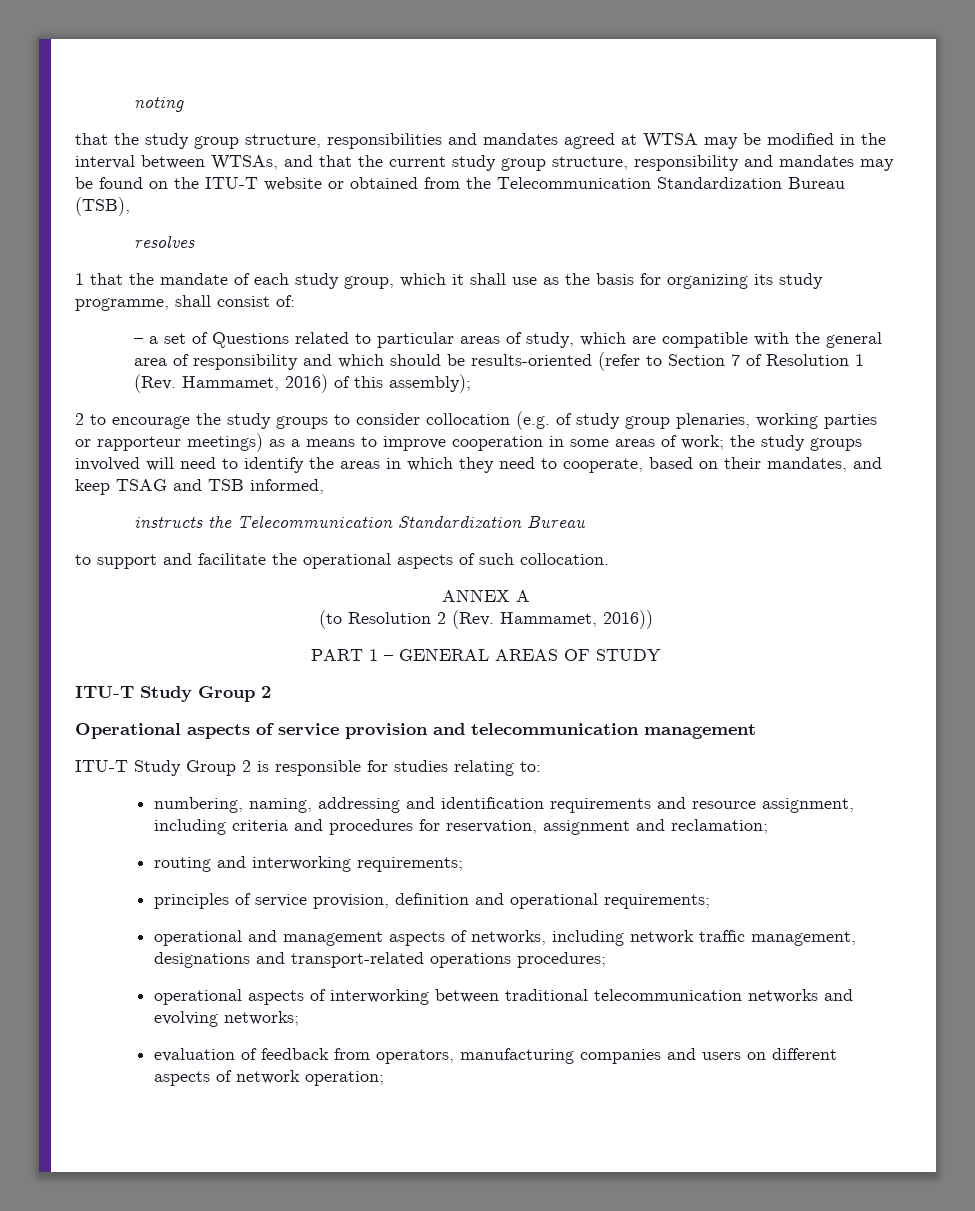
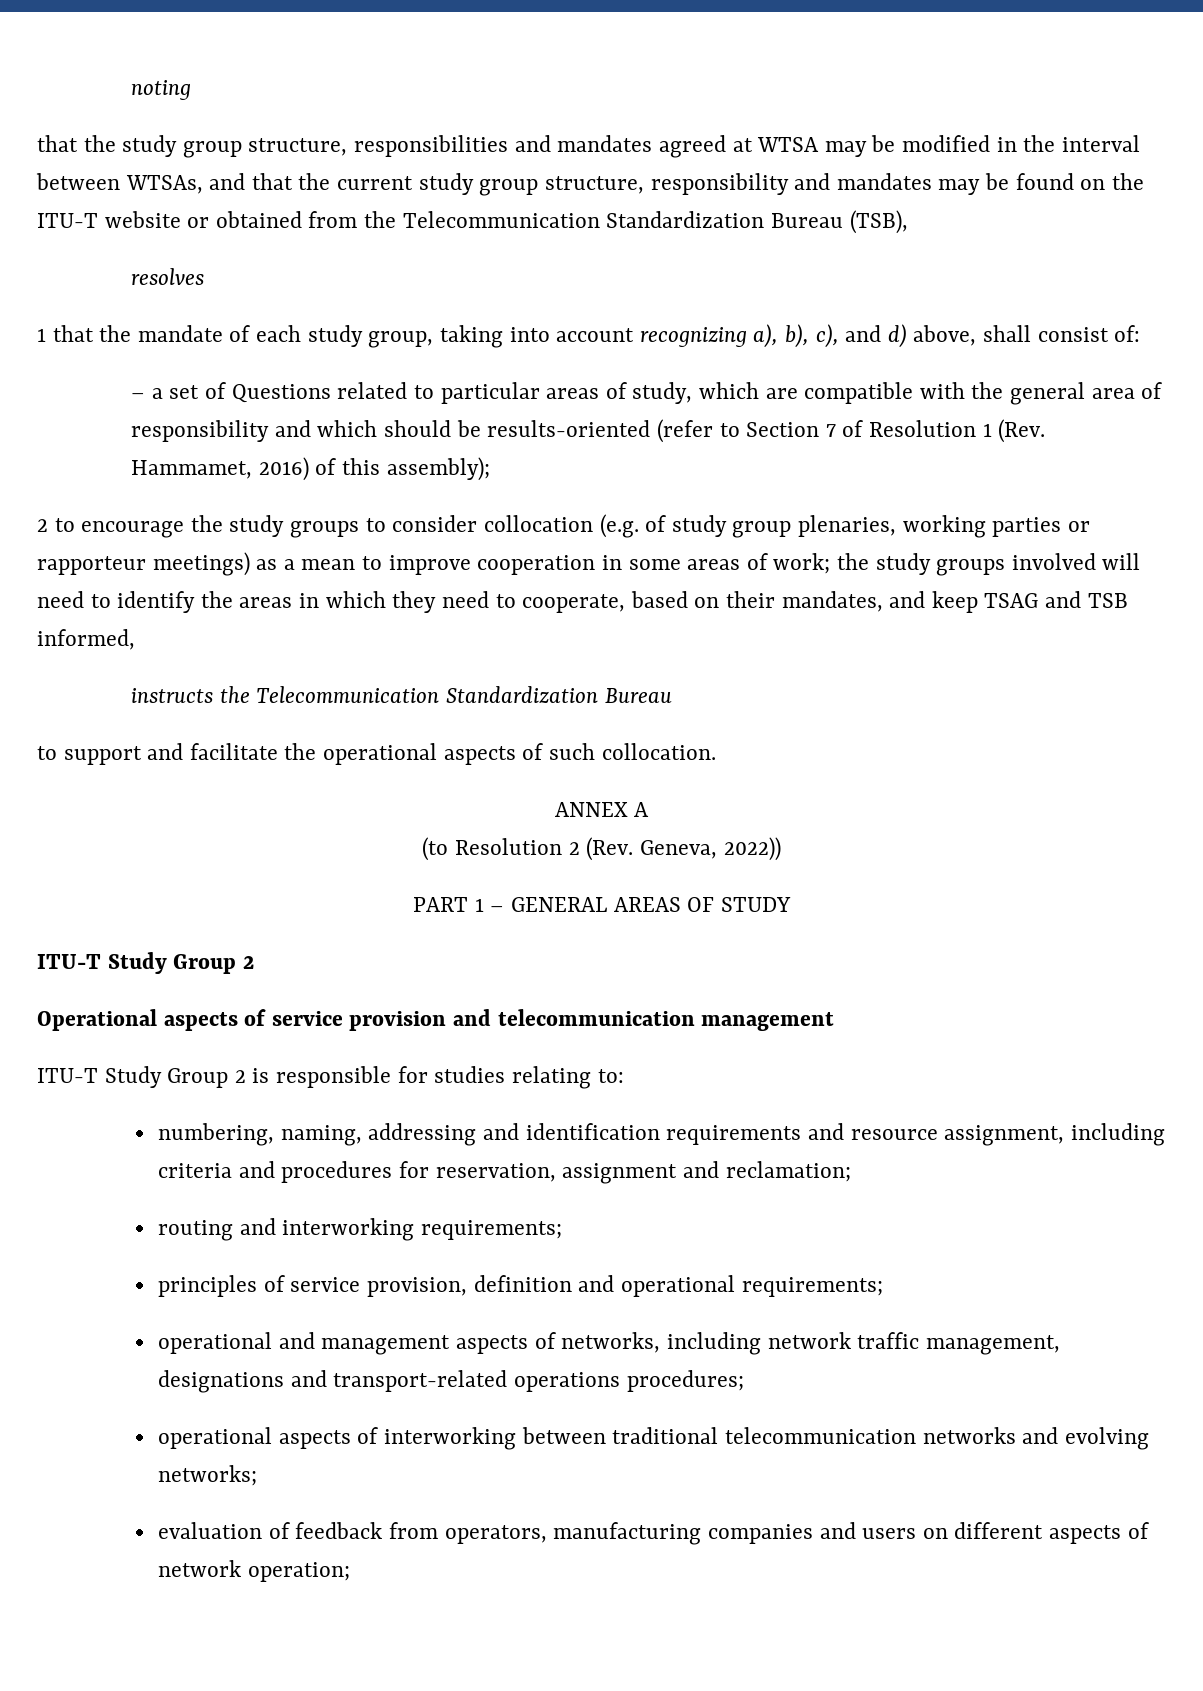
[400,273,823,289] [75,298,169,311] which it shall use as the basis for organizing its study programme, -> [439,324,977,348] taking into account recognizing a), b), c), and d) above,
[306,439,355,447] means -> [301,559,356,570] mean
[500,610,653,629] Hammamet, 2016)) -> [639,837,781,861] Geneva, 2022))

